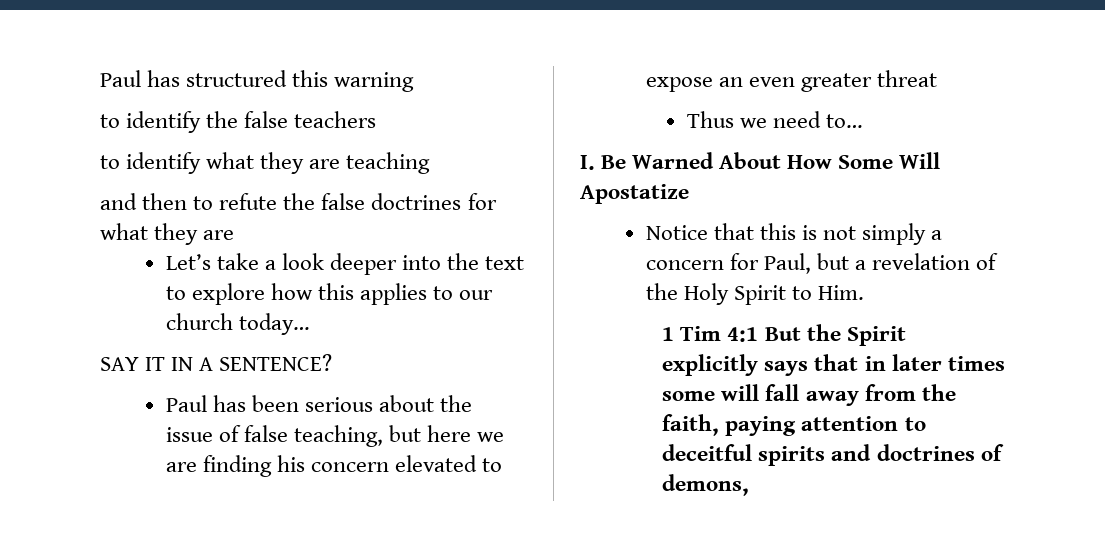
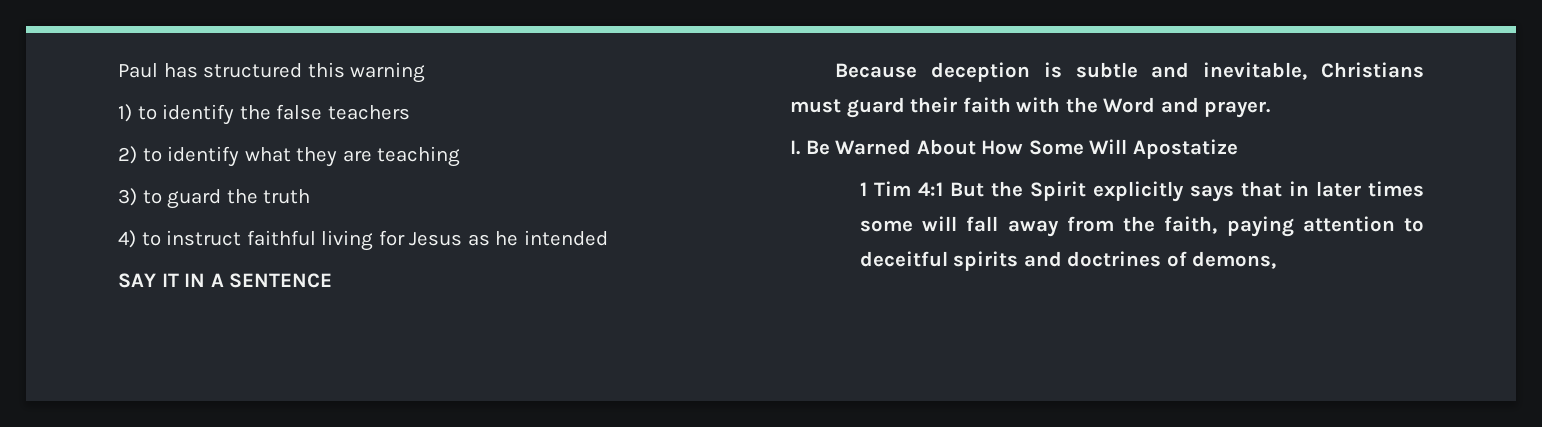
(415, 82) none -> [118,104,132,122] 1)
(377, 119) none -> [118,146,137,164] 2)
[100,193,497,210] [100,223,235,245] [165,253,525,275] [165,283,494,305] [165,313,310,335] [100,354,333,371] [165,395,473,412] [165,425,505,447] [165,455,503,477] [645,70,938,92] [687,111,864,128] and then to refute the false doctrines for what they are // Let’s take a look deeper into the text to explore how this applies to our church today… // SAY IT IN A SENTENCE? // Paul has been serious about the issue of false teaching, but here we are finding his concern elevated to expose an even greater threat // Thus we need to… -> [118,188,311,209] [118,230,608,251] [118,273,333,288] [835,62,1424,82] [790,97,1271,118] 3) to guard the truth // 4) to instruct faithful living for Jesus as he intended // SAY IT IN A SENTENCE // Because deception is subtle and inevitable, Christians must guard their faith with the Word and prayer.
[645,223,943,245] [645,253,999,274] [645,283,865,305] // Notice that this is not simply a concern for Paul, but a revelation of the Holy Spirit to Him. -> (1238, 149) none

